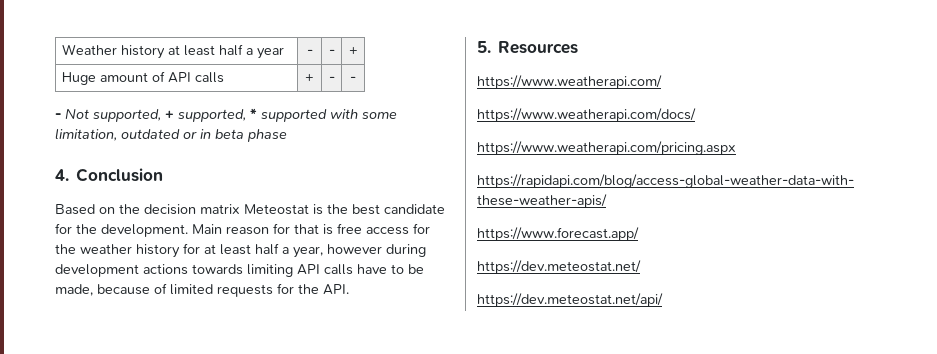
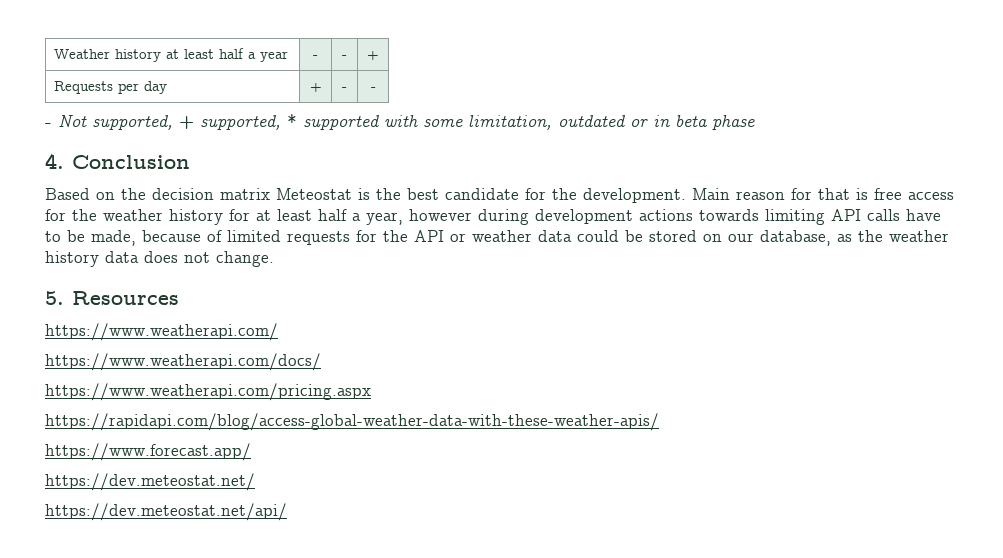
[61,71,224,85] Huge amount of API calls -> [54,81,168,94] Requests per day
[323,284,349,295] API. -> [414,230,949,246] [45,251,274,267] API or weather data could be stored on our database, as the weather history data does not change.

